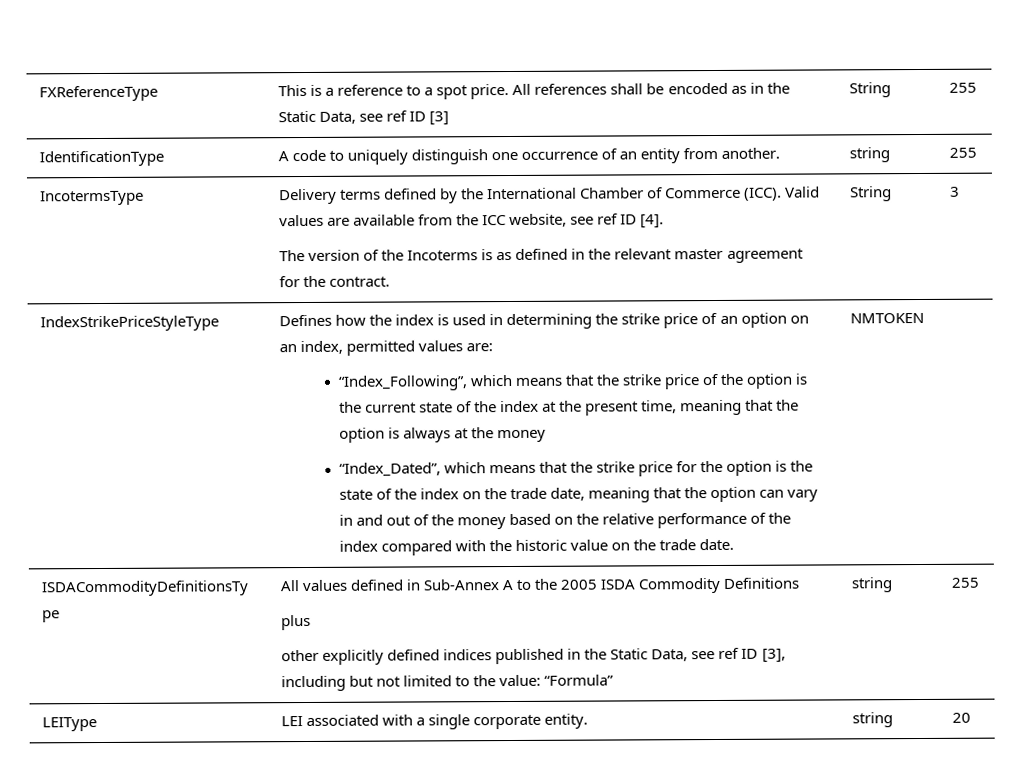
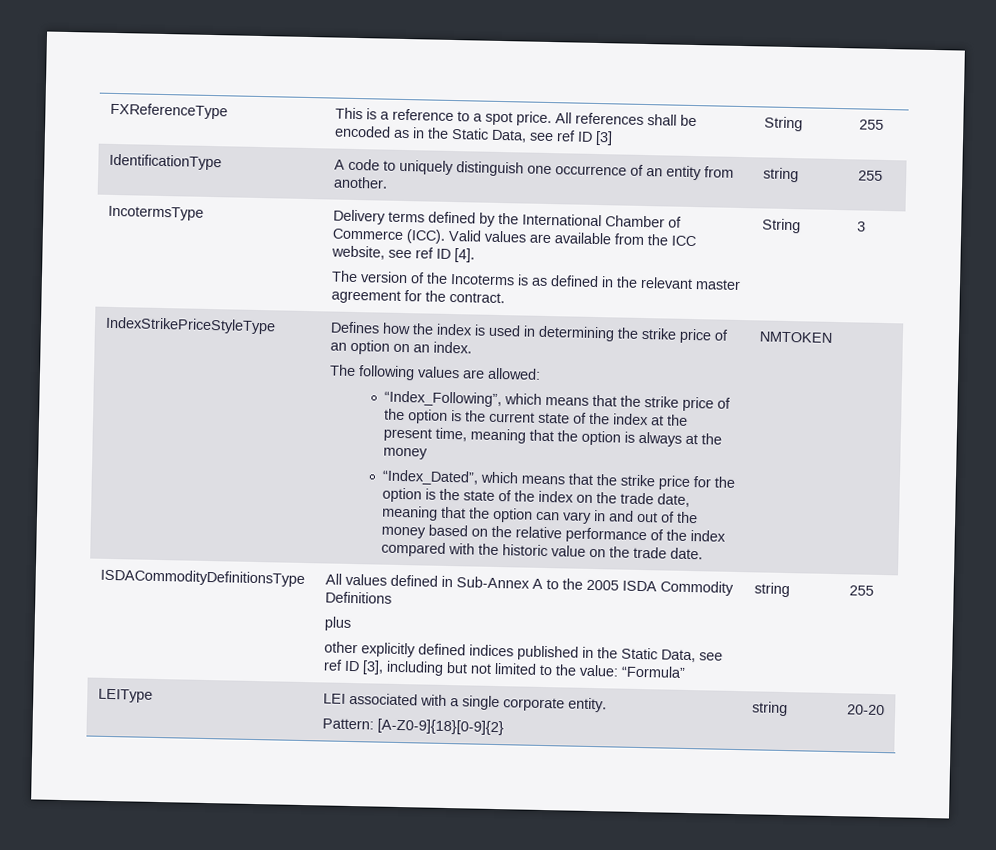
[299,340,494,356] index, permitted values are: -> [432,341,472,354] [328,364,541,381] index. // The following values are allowed:
[851,712,893,728] [951,712,971,723] | string | 20 -> [321,718,504,736] [751,701,788,717] [846,704,885,716] // Pattern: [A-Z0-9]{18}[0-9]{2} | string | 20-20

